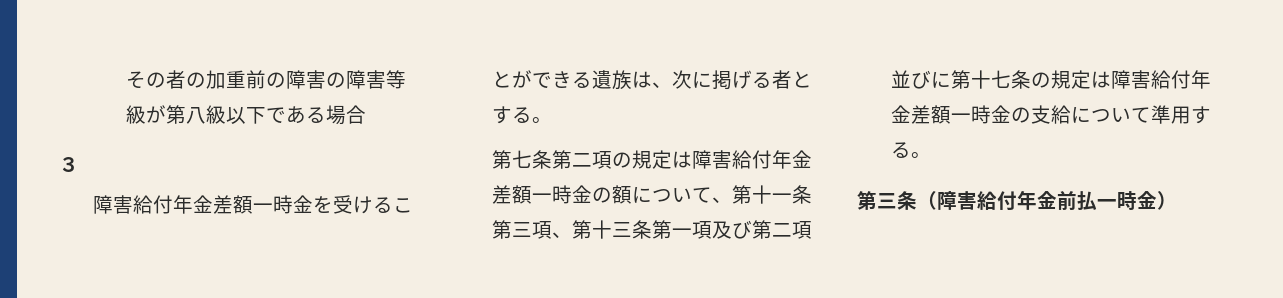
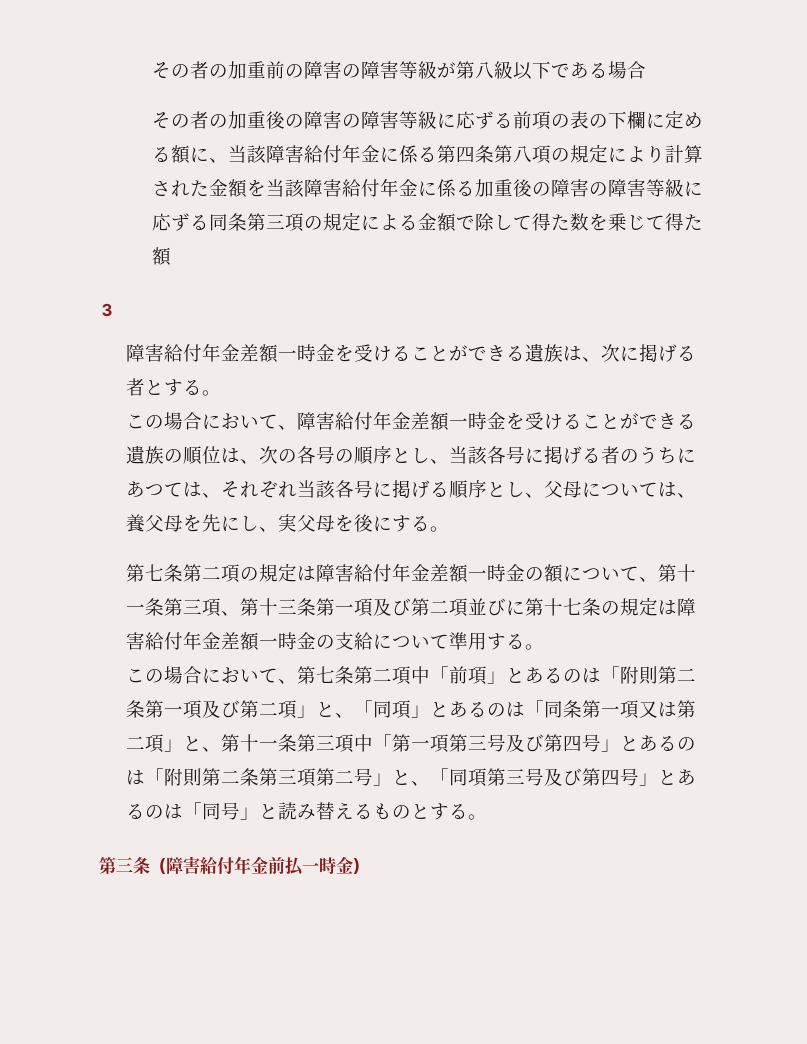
(367, 114) none -> [152,110,704,130] [152,144,704,164] [152,178,704,198] [152,212,704,232] [152,247,172,266] // その者の加重後の障害の障害等級に応ずる前項の表の下欄に定める額に、当該障害給付年金に係る第四条第八項の規定により計算された金額を当該障害給付年金に係る加重後の障害の障害等級に応ずる同条第三項の規定による金額で除して得た数を乗じて得た額
(552, 120) none -> [125,411,696,431] [125,445,696,465] [125,480,696,499] [125,514,449,532] // この場合において、障害給付年金差額一時金を受けることができる遺族の順位は、次の各号の順序とし、当該各号に掲げる者のうちにあつては、それぞれ当該各号に掲げる順序とし、父母については、養父母を先にし、実父母を後にする。
(931, 155) none -> [125,666,696,685] [125,700,696,719] [125,734,696,753] [125,768,696,787] [125,802,487,820] // この場合において、第七条第二項中「前項」とあるのは「附則第二条第一項及び第二項」と、「同項」とあるのは「同条第一項又は第二項」と、第十一条第三項中「第一項第三号及び第四号」とあるのは「附則第二条第三項第二号」と、「同項第三号及び第四号」とあるのは「同号」と読み替えるものとする。

